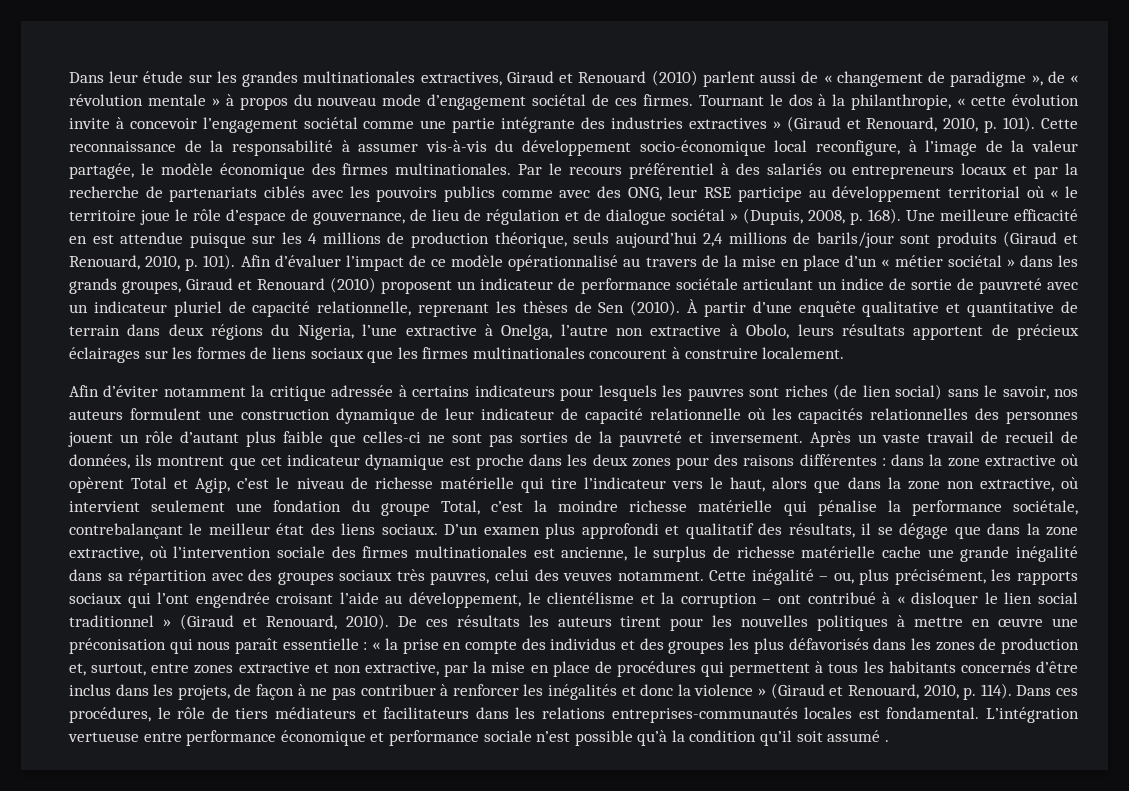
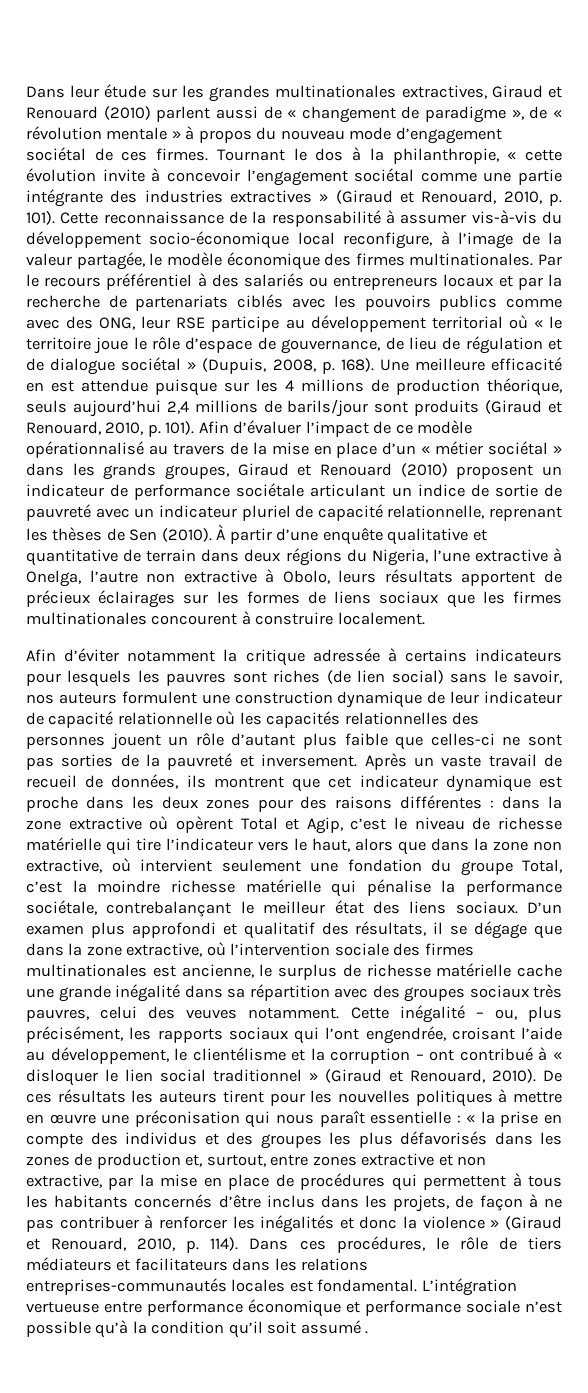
[195,592,270,608] engendrée -> [365,1026,446,1044] engendrée,

